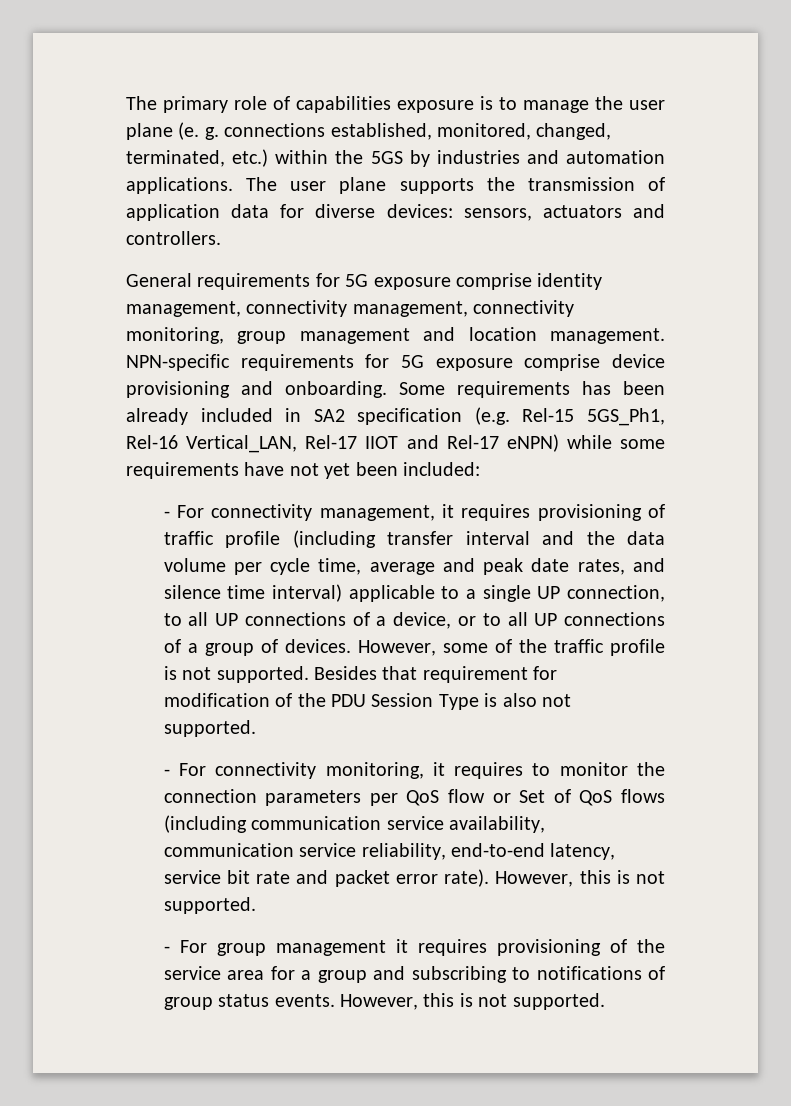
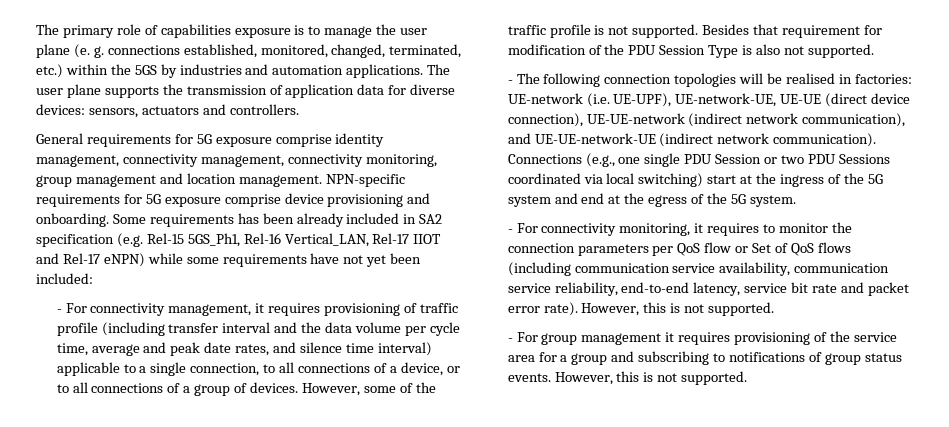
[537,586,561,599] UP -> (187, 369) none
[215,613,239,626] UP -> (295, 367) none
[534,613,558,626] UP -> (88, 387) none
(256, 728) none -> [507,73,912,87] [507,93,911,107] [507,113,906,127] [507,133,877,147] [507,153,890,167] [507,173,883,187] [507,193,796,207] // - The following connection topologies will be realised in factories: UE-network (i.e. UE-UPF), UE-network-UE, UE-UE (direct device connection), UE-UE-network (indirect network communication), and UE-UE-network-UE (indirect network communication). Connections (e.g., one single PDU Session or two PDU Sessions coordinated via local switching) start at the ingress of the 5G system and end at the egress of the 5G system.

